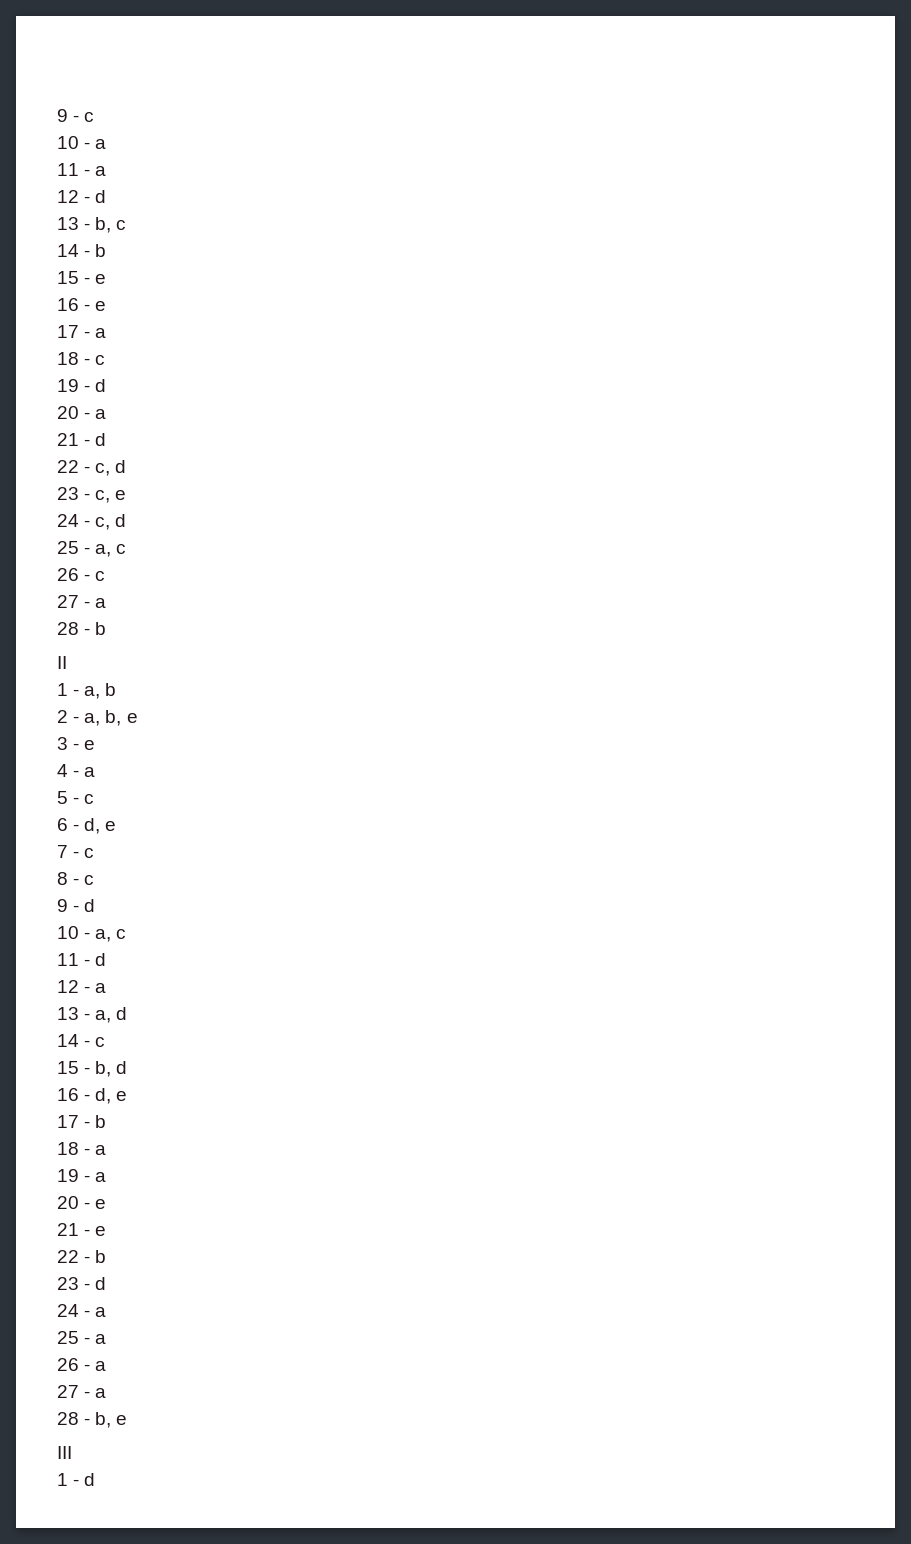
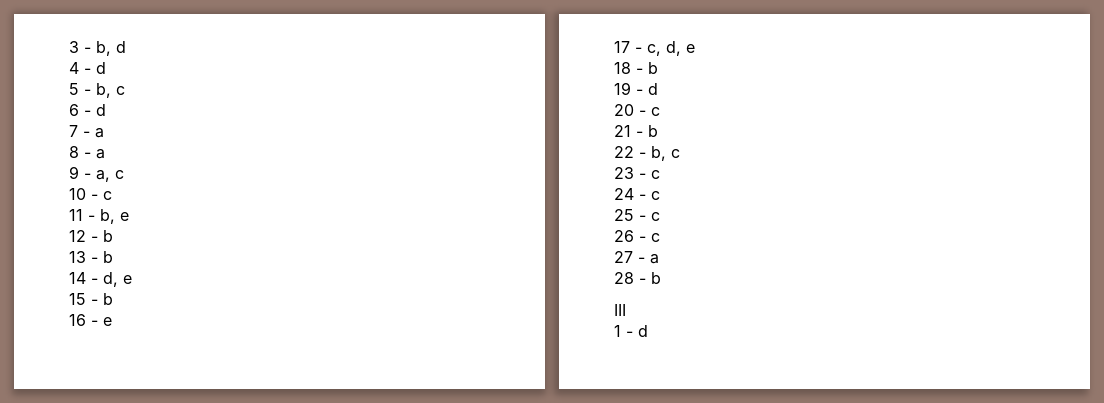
[57,109,80,122] 9 - -> [69,41,126,56] [69,62,106,74] [69,83,125,98] [69,104,106,116] [69,125,104,138] [69,146,105,159] [69,166,110,182] 3 - b, d // 4 - d // 5 - b, c // 6 - d // 7 - a // 8 - a // 9 - a,
[95,139,107,149] [57,163,107,176] [57,190,107,203] [57,217,127,233] [57,244,107,257] [57,271,107,284] a // 11 - a // 12 - d // 13 - b, c // 14 - b // 15 - e -> [103,191,112,200] [69,209,129,224] [69,230,113,242] [69,251,113,263] [69,272,132,287] [69,293,113,305] c // 11 - b, e // 12 - b // 13 - b // 14 - d, e // 15 - b
[95,328,107,338] [57,352,106,365] a // 18 - c -> [647,41,695,56] [614,62,658,74] c, d, e // 18 - b
[95,409,107,419] [57,433,107,446] [57,460,127,476] [57,487,127,503] [57,514,127,530] [57,541,112,557] a // 21 - d // 22 - c, d // 23 - c, e // 24 - c, d // 25 - a, -> [651,107,660,116] [614,125,658,137] [614,146,680,161] [614,167,660,179] [614,188,660,200] [614,209,646,221] c // 21 - b // 22 - b, c // 23 - c // 24 - c // 25 -
[57,656,67,669] [57,683,117,699] [57,710,138,726] [57,737,96,750] [57,764,96,777] [57,791,95,804] [57,818,117,834] [57,845,95,858] [57,872,95,885] [57,899,96,912] [57,926,127,942] [57,953,107,966] [57,980,107,993] [57,1007,128,1023] [57,1034,106,1047] [57,1061,128,1077] [57,1088,128,1104] [57,1115,107,1128] [57,1142,107,1155] [57,1169,107,1182] [57,1196,107,1209] [57,1223,107,1236] [57,1250,107,1263] [57,1277,107,1290] [57,1304,107,1317] [57,1331,107,1344] [57,1358,107,1371] [57,1385,107,1398] [57,1412,128,1428] // II // 1 - a, b // 2 - a, b, e // 3 - e // 4 - a // 5 - c // 6 - d, e // 7 - c // 8 - c // 9 - d // 10 - a, c // 11 - d // 12 - a // 13 - a, d // 14 - c // 15 - b, d // 16 - d, e // 17 - b // 18 - a // 19 - a // 20 - e // 21 - e // 22 - b // 23 - d // 24 - a // 25 - a // 26 - a // 27 - a // 28 - b, e -> (661, 278) none

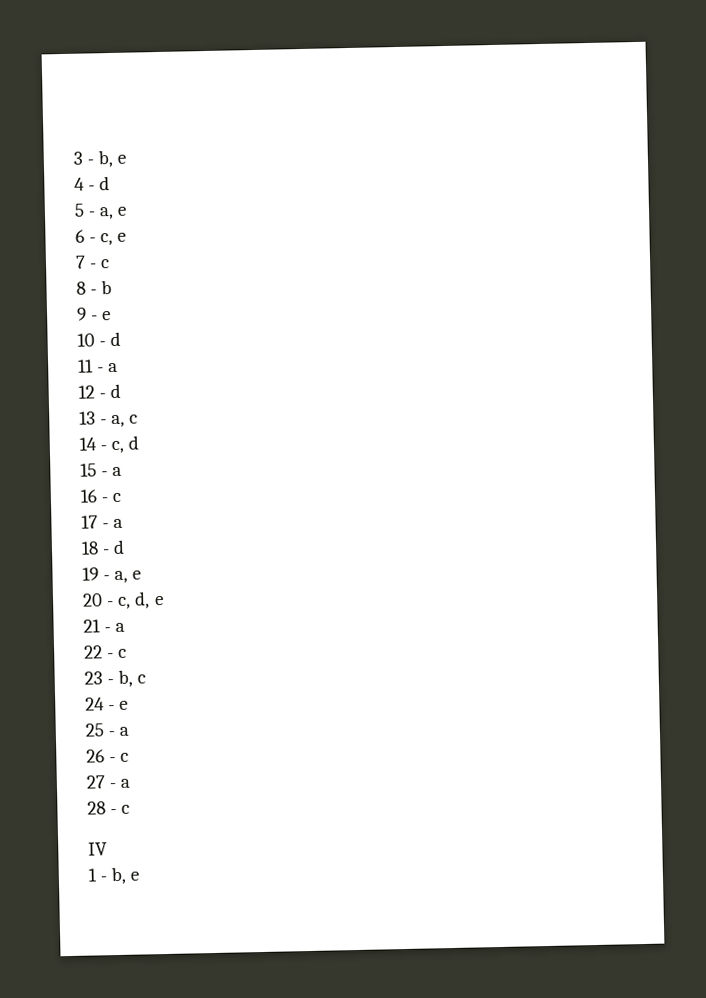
[116,41,126,53] d -> [117,154,127,164] e
[96,83,125,98] b, c -> [99,206,128,220] a, e
[96,104,106,116] d -> [100,232,127,246] c, e
[95,128,104,138] a -> [100,259,111,269] c
[96,149,105,159] [69,166,124,182] [69,188,112,200] [69,209,129,224] [69,230,113,242] [69,251,113,263] [69,272,132,287] [69,293,113,305] [69,314,112,326] [614,41,695,56] [614,62,658,74] [614,82,658,95] [614,104,660,116] [614,125,658,137] [614,146,680,161] [614,167,660,179] a // 9 - a, c // 10 - c // 11 - b, e // 12 - b // 13 - b // 14 - d, e // 15 - b // 16 - e // 17 - c, d, e // 18 - b // 19 - d // 20 - c // 21 - b // 22 - b, c // 23 - c -> [101,279,113,295] [76,307,112,321] [77,331,122,347] [78,359,119,373] [78,383,122,399] [79,411,139,428] [79,435,140,454] [80,463,123,477] [80,489,123,503] [81,515,124,529] [81,539,126,555] [82,567,142,584] [82,591,164,609] [83,619,126,633] [84,645,128,659] [84,669,147,687] b // 9 - e // 10 - d // 11 - a // 12 - d // 13 - a, c // 14 - c, d // 15 - a // 16 - c // 17 - a // 18 - d // 19 - a, e // 20 - c, d, e // 21 - a // 22 - c // 23 - b, c
[651,191,660,200] c -> [119,700,129,710] e
[651,212,660,221] c -> [119,726,130,736] a
[651,272,661,284] [614,304,626,316] b // III -> [121,804,131,814] [88,842,108,856] c // IV
[638,325,648,337] d -> [111,866,140,885] b, e

